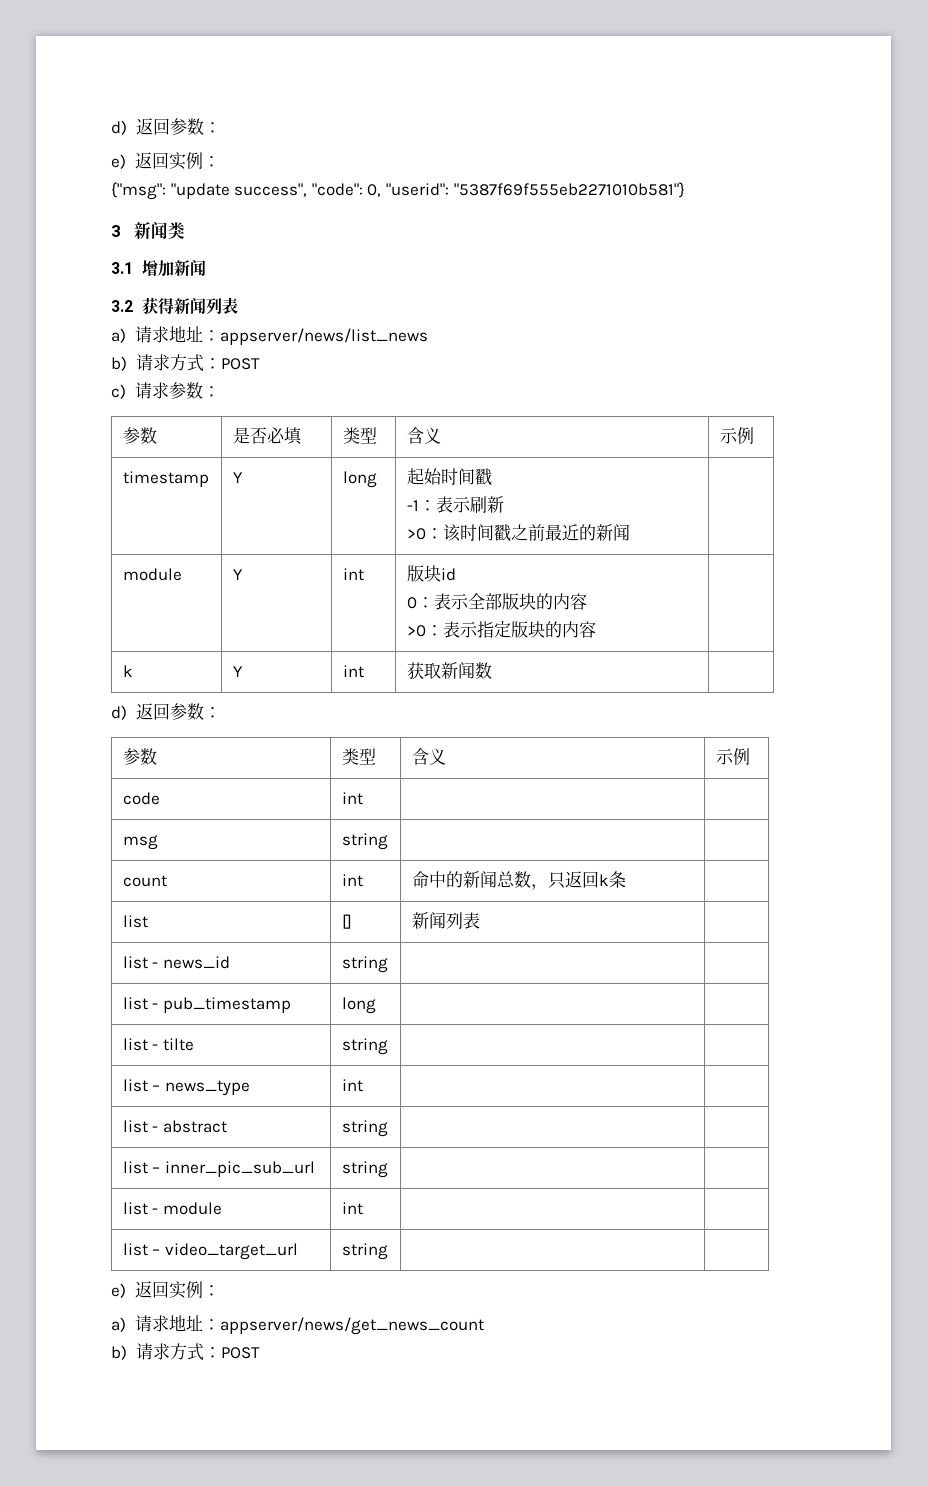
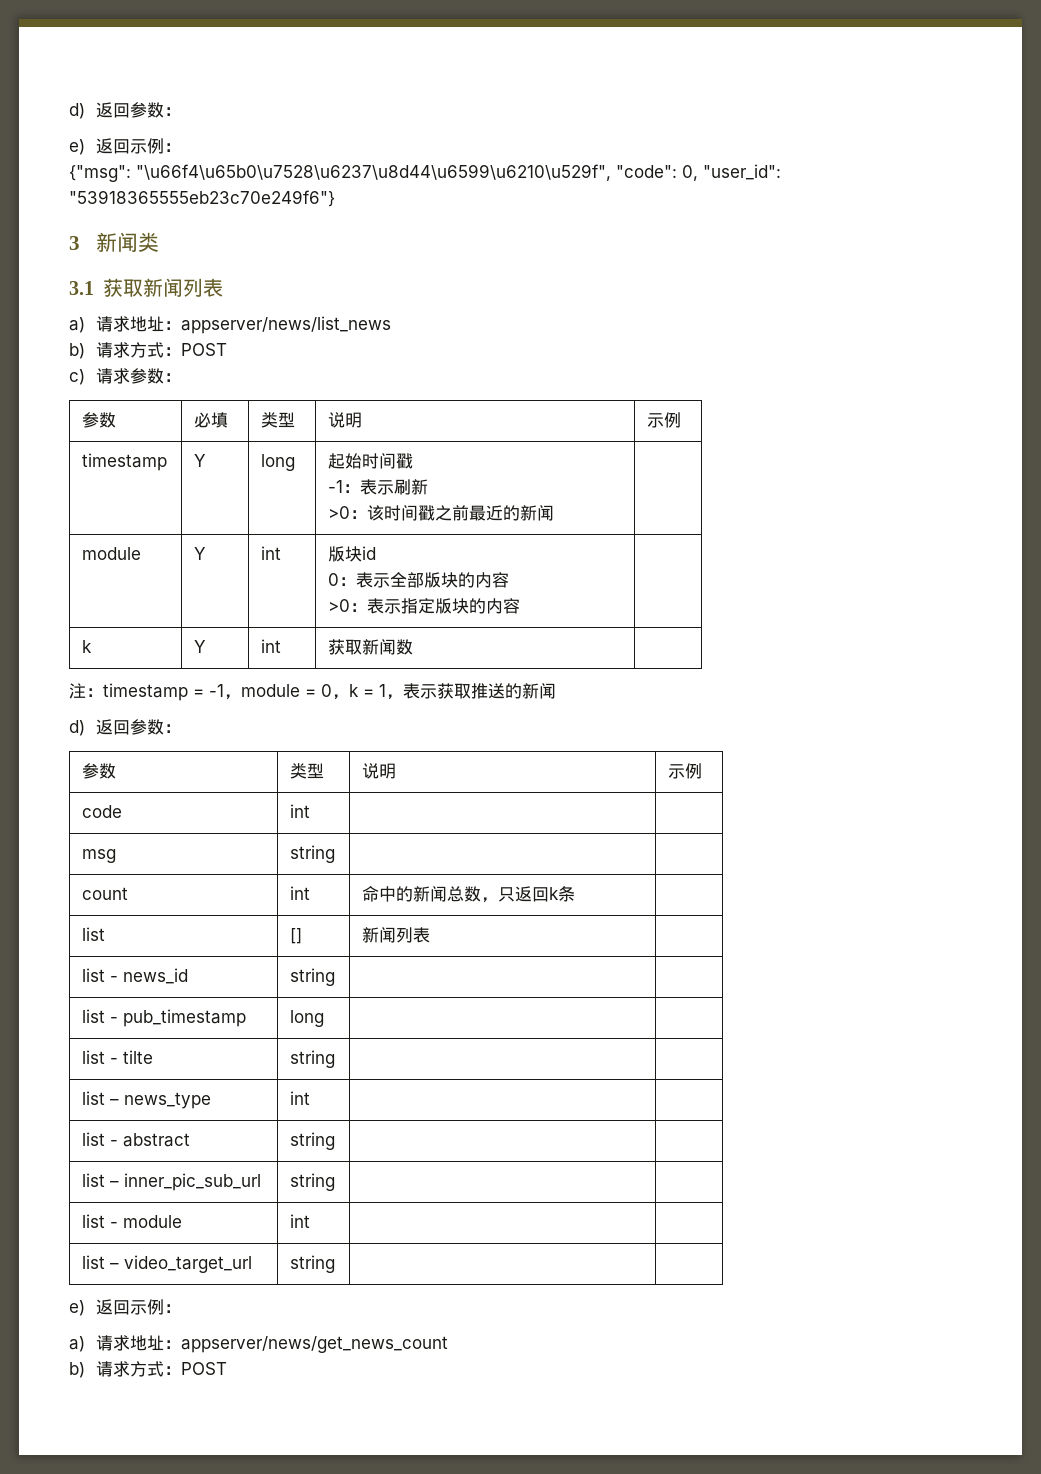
[168,152,186,170] 实 -> [129,139,147,154] 示
[170,182,685,199] "update success", "code": 0, "userid": "5387f69f555eb2271010b581"} -> [136,164,781,181] [69,190,335,207] "\u66f4\u65b0\u7528\u6237\u8d44\u6599\u6210\u529f", "code": 0, "user_id": "53918365555eb23c70e249f6"}
[141,260,206,277] [111,297,174,314] 增加新闻 // 3.2获得 -> [102,278,143,297] 获取
[232,427,267,444] 是否 -> (117, 420) none
[406,427,441,444] 含义 -> [328,412,363,428] 说明
(492, 670) none -> [69,683,556,701] // 注：timestamp = -1，module = 0，k = 1，表示获取推送的新闻
[411,748,446,765] 含义 -> [362,763,397,779] 说明
[168,1281,186,1299] 实 -> [129,1300,147,1315] 示

